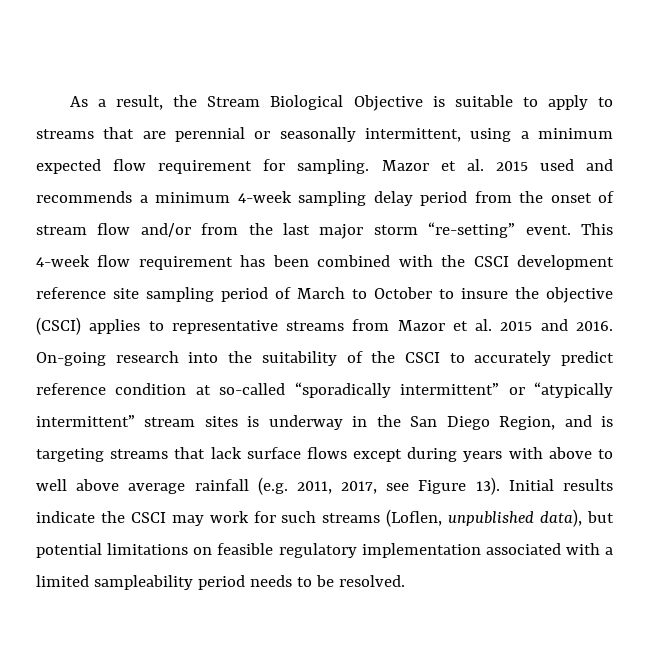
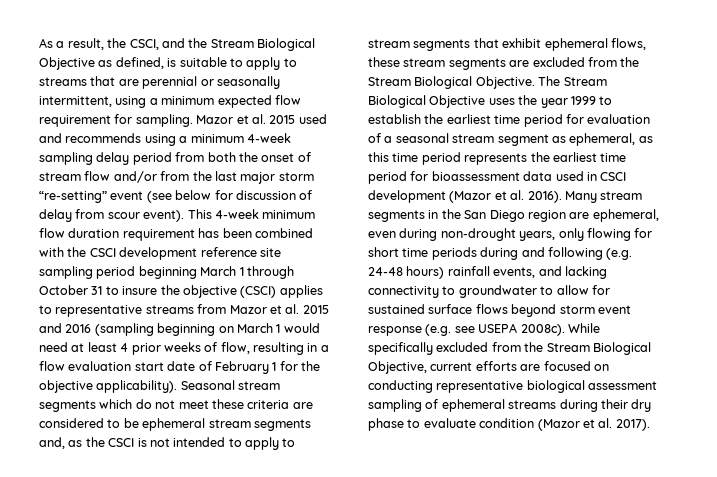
[207,95,423,111] Stream Biological Objective -> [129,38,315,51] [39,57,164,70] CSCI, and the Stream Biological Objective as defined,
(132, 197) none -> [144,134,176,146] using
(512, 197) none -> [207,152,236,162] both
[525,223,613,235] [36,255,131,267] event. This 4-week flow -> [110,190,313,203] [39,209,316,222] [39,228,120,238] event (see below for discussion of delay from scour event). This 4-week minimum flow duration
[275,287,432,299] of March to October -> [138,266,294,279] [39,285,103,295] beginning March 1 through October 31
[575,321,613,331] [36,351,614,366] [36,382,613,398] [36,415,613,430] [36,447,614,462] [36,477,613,495] [36,509,615,527] [36,543,613,558] [36,575,405,590] 2016. On-going research into the suitability of the CSCI to accurately predict reference condition at so-called “sporadically intermittent” or “atypically intermittent” stream sites is underway in the San Diego Region, and is targeting streams that lack surface flows except during years with above to well above average rainfall (e.g. 2011, 2017, see Figure 13). Initial results indicate the CSCI may work for such streams (Loflen, unpublished data), but potential limitations on feasible regulatory implementation associated with a limited sampleability period needs to be resolved. -> [65,323,320,336] [39,342,329,355] [39,361,320,374] [39,380,281,393] [39,399,313,412] [39,418,311,431] [39,437,296,450] [368,38,646,51] [368,57,640,70] [368,76,607,89] [368,95,613,108] [368,114,651,127] [368,133,653,146] [368,152,627,165] [368,171,627,184] [368,190,643,203] [368,209,659,222] [368,228,653,241] [368,247,633,260] [368,266,607,279] [368,285,610,298] [368,304,631,317] [368,323,600,336] [368,342,651,355] [368,361,609,374] [368,380,658,393] [368,399,652,412] [368,418,650,431] 2016 (sampling beginning on March 1 would need at least 4 prior weeks of flow, resulting in a flow evaluation start date of February 1 for the objective applicability). Seasonal stream segments which do not meet these criteria are considered to be ephemeral stream segments and, as the CSCI is not intended to apply to stream segments that exhibit ephemeral flows, these stream segments are excluded from the Stream Biological Objective. The Stream Biological Objective uses the year 1999 to establish the earliest time period for evaluation of a seasonal stream segment as ephemeral, as this time period represents the earliest time period for bioassessment data used in CSCI development (Mazor et al. 2016). Many stream segments in the San Diego region are ephemeral, even during non-drought years, only flowing for short time periods during and following (e.g. 24-48 hours) rainfall events, and lacking connectivity to groundwater to allow for sustained surface flows beyond storm event response (e.g. see USEPA 2008c). While specifically excluded from the Stream Biological Objective, current efforts are focused on conducting representative biological assessment sampling of ephemeral streams during their dry phase to evaluate condition (Mazor et al. 2017).

